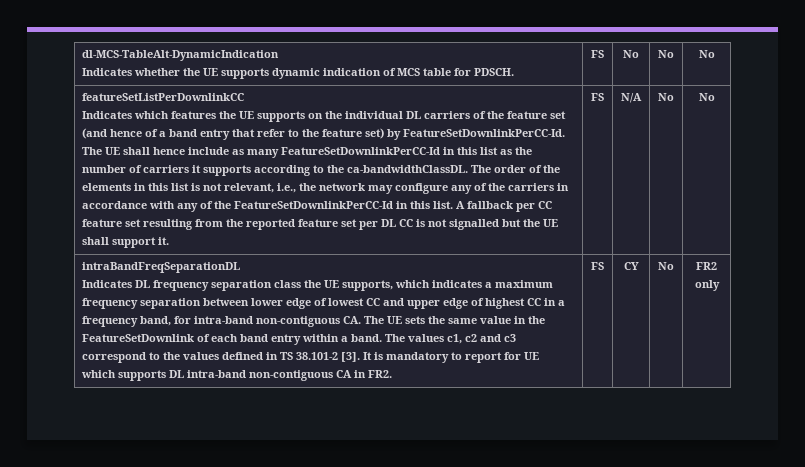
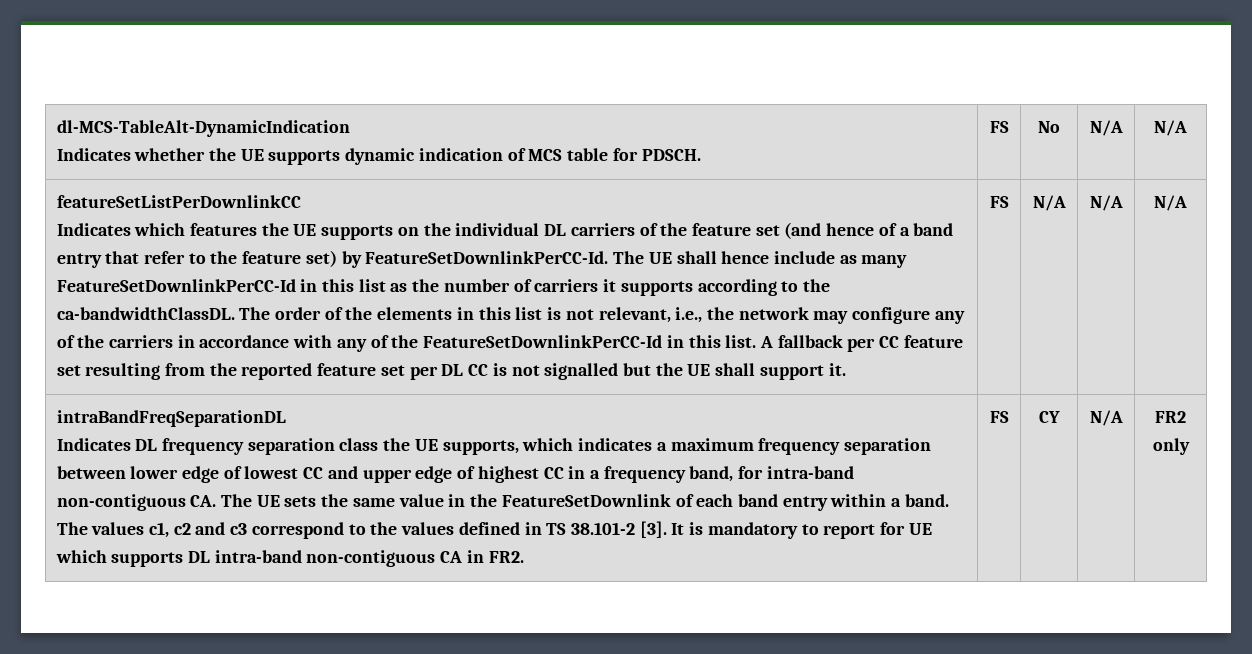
[658,50,674,58] [698,50,715,58] No | No -> [1089,120,1123,136] [1154,120,1187,136] N/A | N/A
[658,93,674,101] [698,93,715,101] No | No -> [1089,195,1123,211] [1154,195,1187,211] N/A | N/A
[658,262,674,270] No -> [1089,410,1123,426] N/A

